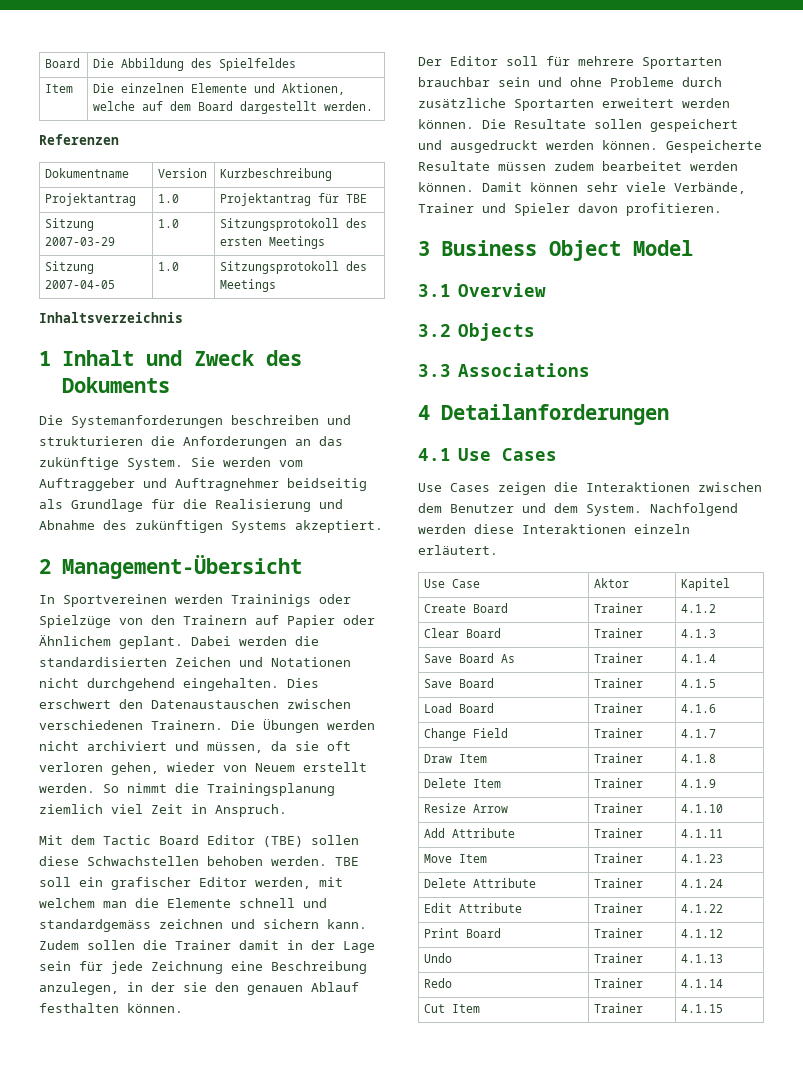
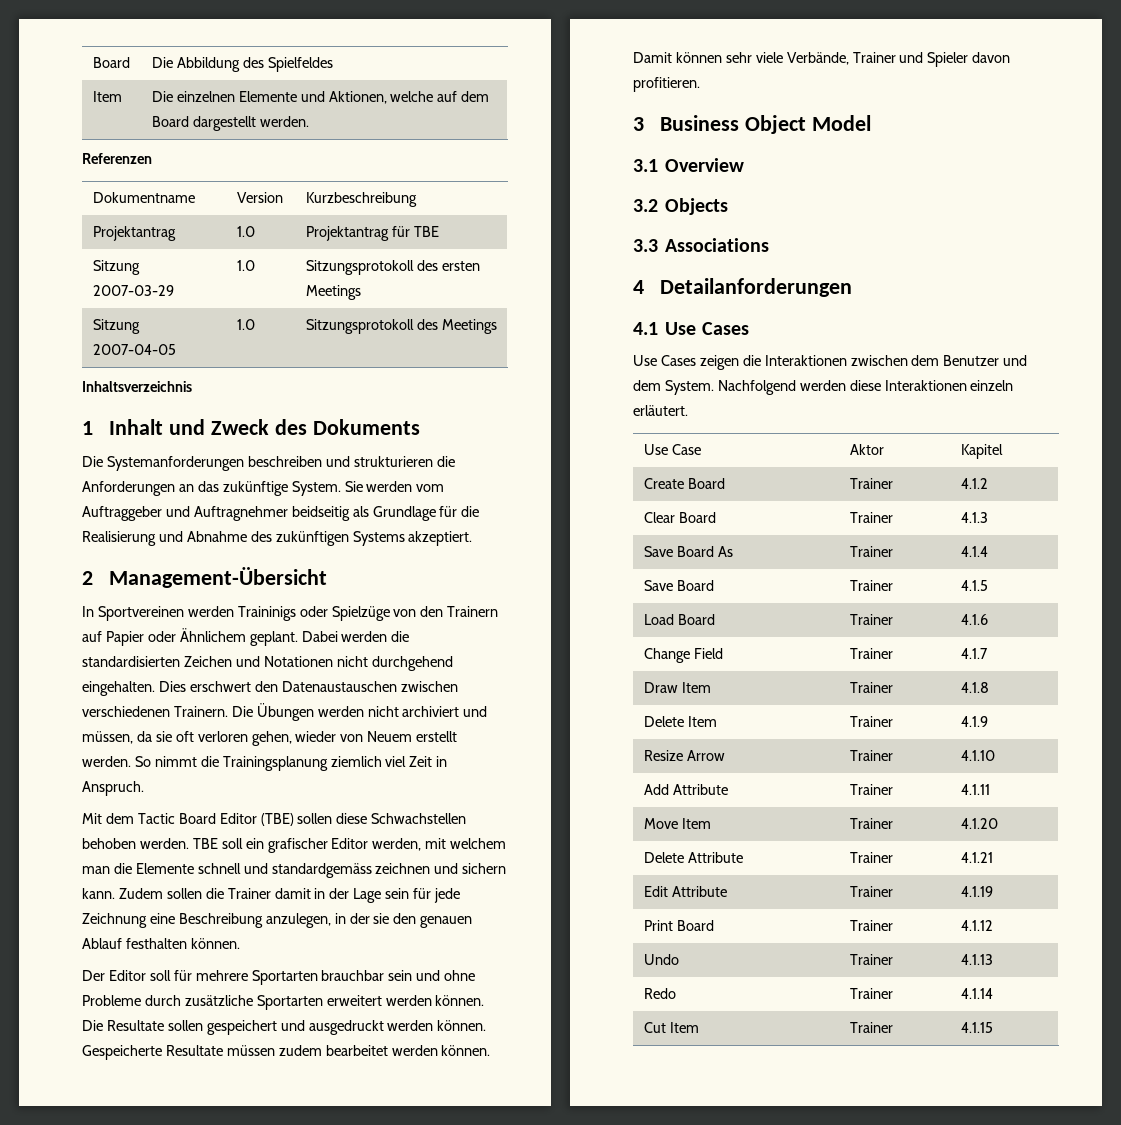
[681,854,724,863] 4.1.23 -> [960,818,998,829] 4.1.20
[681,879,724,888] 4.1.24 -> [960,852,993,863] 4.1.21
[681,904,724,913] 4.1.22 -> [960,886,993,897] 4.1.19

